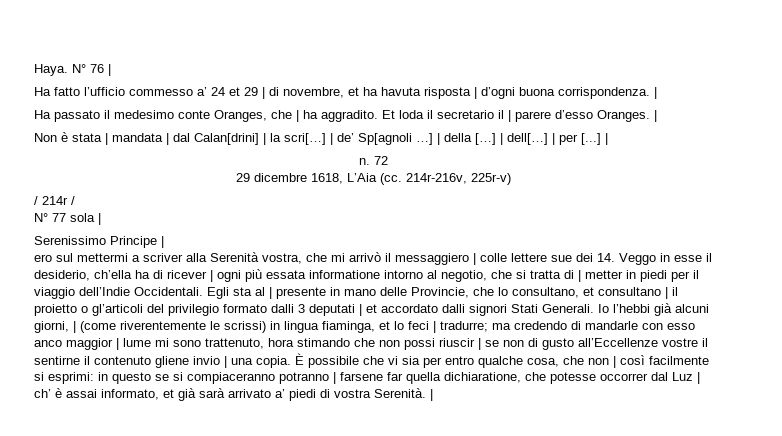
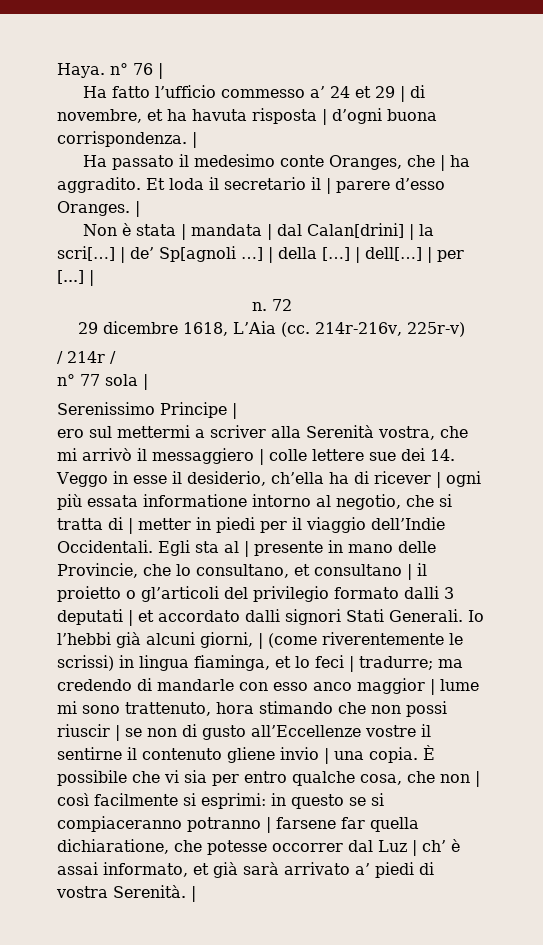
[72,64,86,73] N° -> [110,63,128,75] n°
[34,213,48,222] N° -> [57,374,75,386] n°

